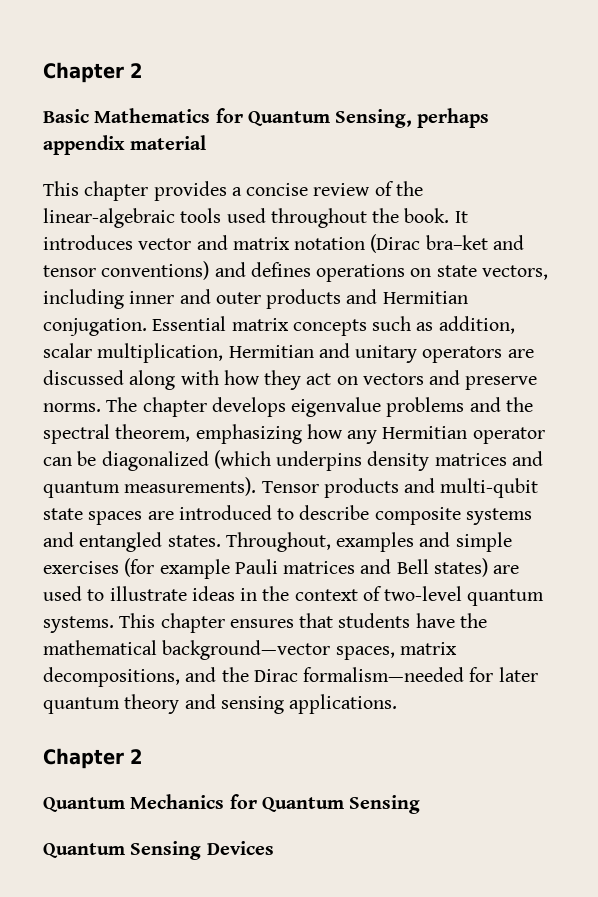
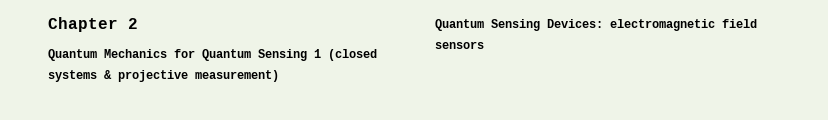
[43,62,143,83] [43,108,490,128] [43,135,207,155] [43,181,423,201] [43,208,468,228] [43,234,524,253] [43,261,548,282] [43,289,468,309] [43,316,515,336] [43,343,534,363] [43,370,538,390] [43,397,533,417] [43,424,545,444] [43,450,543,471] [43,477,539,498] [43,505,532,525] [43,532,512,552] [43,558,520,579] [43,586,545,606] [43,613,487,633] [43,640,457,660] [43,667,538,687] [43,694,398,714] [43,748,143,769] Chapter 2 // Basic Mathematics for Quantum Sensing, perhaps appendix material // This chapter provides a concise review of the linear-algebraic tools used throughout the book. It introduces vector and matrix notation (Dirac bra–ket and tensor conventions) and defines operations on state vectors, including inner and outer products and Hermitian conjugation. Essential matrix concepts such as addition, scalar multiplication, Hermitian and unitary operators are discussed along with how they act on vectors and preserve norms. The chapter develops eigenvalue problems and the spectral theorem, emphasizing how any Hermitian operator can be diagonalized (which underpins density matrices and quantum measurements). Tensor products and multi-qubit state spaces are introduced to describe composite systems and entangled states. Throughout, examples and simple exercises (for example Pauli matrices and Bell states) are used to illustrate ideas in the context of two-level quantum systems. This chapter ensures that students have the mathematical background—vector spaces, matrix decompositions, and the Dirac formalism—needed for later quantum theory and sensing applications. // Chapter 2 -> [48,17,138,32] Chapter 2
[43,841,274,860] // Quantum Sensing Devices -> [314,49,377,61] [48,70,279,82] [435,19,757,31] [435,41,484,49] 1 (closed systems & projective measurement) // Quantum Sensing Devices: electromagnetic field sensors

